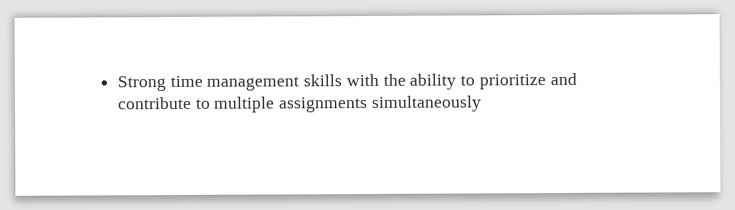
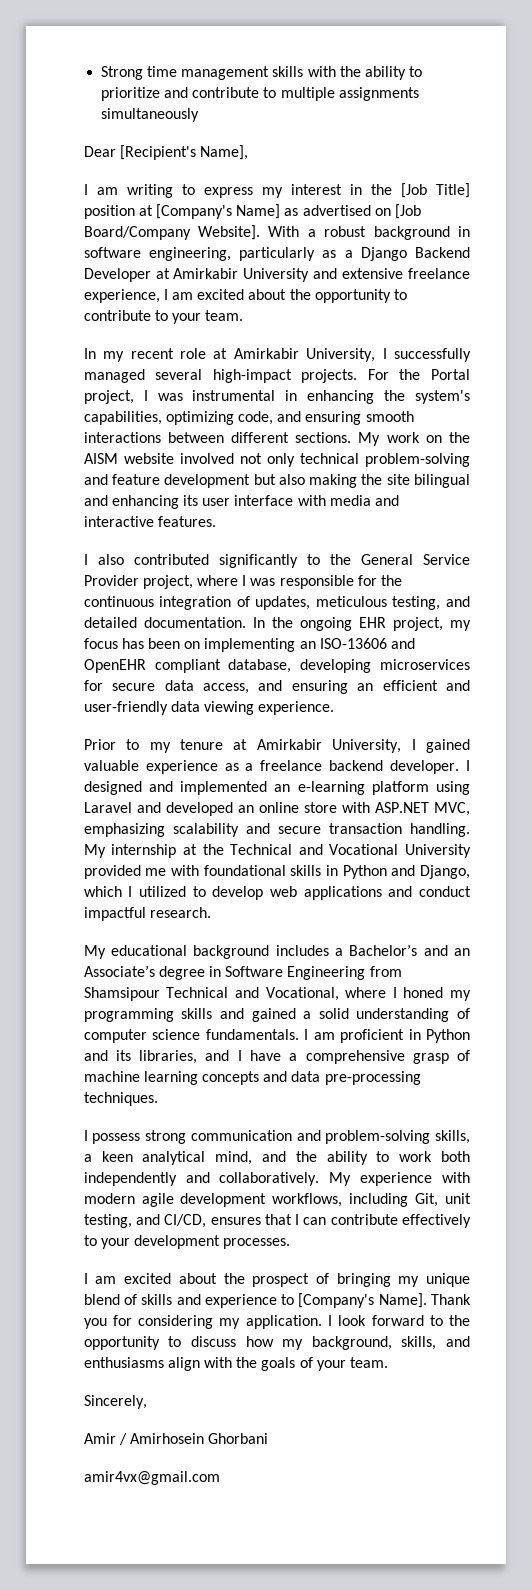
(482, 103) none -> [83,145,249,160] [83,183,470,198] [83,204,422,219] [83,225,470,240] [83,247,471,261] [83,268,470,282] [83,289,408,303] [83,310,244,324] [83,348,471,362] [83,369,470,383] [83,390,470,404] [83,411,414,425] [83,432,471,446] [83,453,470,467] [83,474,470,488] [83,495,400,509] [83,516,216,527] [83,554,470,568] [83,575,403,589] [83,596,470,610] [83,617,471,631] [83,638,416,652] [83,659,470,673] [83,680,470,694] [83,701,335,715] [83,739,470,753] [83,760,471,774] [83,781,470,795] [83,802,470,816] [83,823,470,837] [83,844,471,858] [83,865,470,879] [83,886,471,900] [83,907,211,921] [83,944,470,959] [83,965,402,980] [83,987,472,1001] [83,1008,470,1022] [83,1029,470,1043] [83,1050,470,1064] [83,1071,421,1085] [83,1092,158,1106] [83,1130,470,1144] [83,1151,471,1165] [83,1172,471,1186] [83,1193,471,1207] [83,1214,471,1228] [83,1235,291,1249] [83,1273,470,1287] [83,1293,471,1308] [83,1315,471,1329] [83,1336,470,1350] [83,1357,389,1371] [83,1395,147,1409] [83,1433,269,1445] [83,1471,220,1485] // Dear [Recipient's Name], // I am writing to express my interest in the [Job Title] position at [Company's Name] as advertised on [Job Board/Company Website]. With a robust background in software engineering, particularly as a Django Backend Developer at Amirkabir University and extensive freelance experience, I am excited about the opportunity to contribute to your team. // In my recent role at Amirkabir University, I successfully managed several high-impact projects. For the Portal project, I was instrumental in enhancing the system's capabilities, optimizing code, and ensuring smooth interactions between different sections. My work on the AISM website involved not only technical problem-solving and feature development but also making the site bilingual and enhancing its user interface with media and interactive features. // I also contributed significantly to the General Service Provider project, where I was responsible for the continuous integration of updates, meticulous testing, and detailed documentation. In the ongoing EHR project, my focus has been on implementing an ISO-13606 and OpenEHR compliant database, developing microservices for secure data access, and ensuring an efficient and user-friendly data viewing experience. // Prior to my tenure at Amirkabir University, I gained valuable experience as a freelance backend developer. I designed and implemented an e-learning platform using Laravel and developed an online store with ASP.NET MVC, emphasizing scalability and secure transaction handling. My internship at the Technical and Vocational University provided me with foundational skills in Python and Django, which I utilized to develop web applications and conduct impactful research. // My educational background includes a Bachelor’s and an Associate’s degree in Software Engineering from Shamsipour Technical and Vocational, where I honed my programming skills and gained a solid understanding of computer science fundamentals. I am proficient in Python and its libraries, and I have a comprehensive grasp of machine learning concepts and data pre-processing techniques. // I possess strong communication and problem-solving skills, a keen analytical mind, and the ability to work both independently and collaboratively. My experience with modern agile development workflows, including Git, unit testing, and CI/CD, ensures that I can contribute effectively to your development processes. // I am excited about the prospect of bringing my unique blend of skills and experience to [Company's Name]. Thank you for considering my application. I look forward to the opportunity to discuss how my background, skills, and enthusiasms align with the goals of your team. // Sincerely, // Amir / Amirhosein Ghorbani // amir4vx@gmail.com

